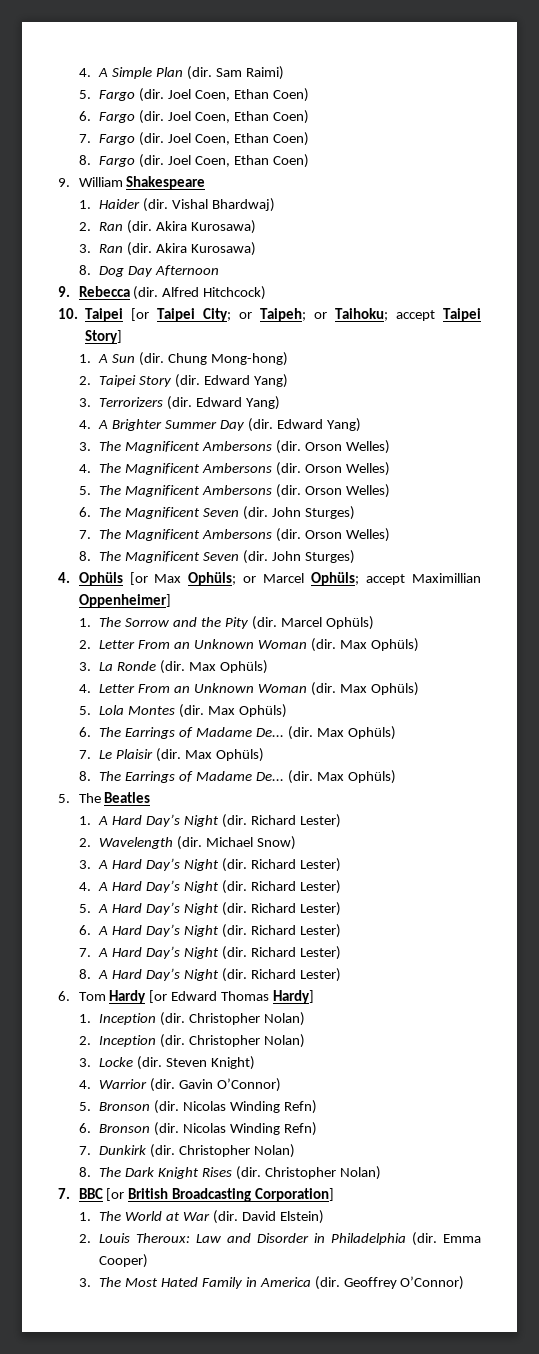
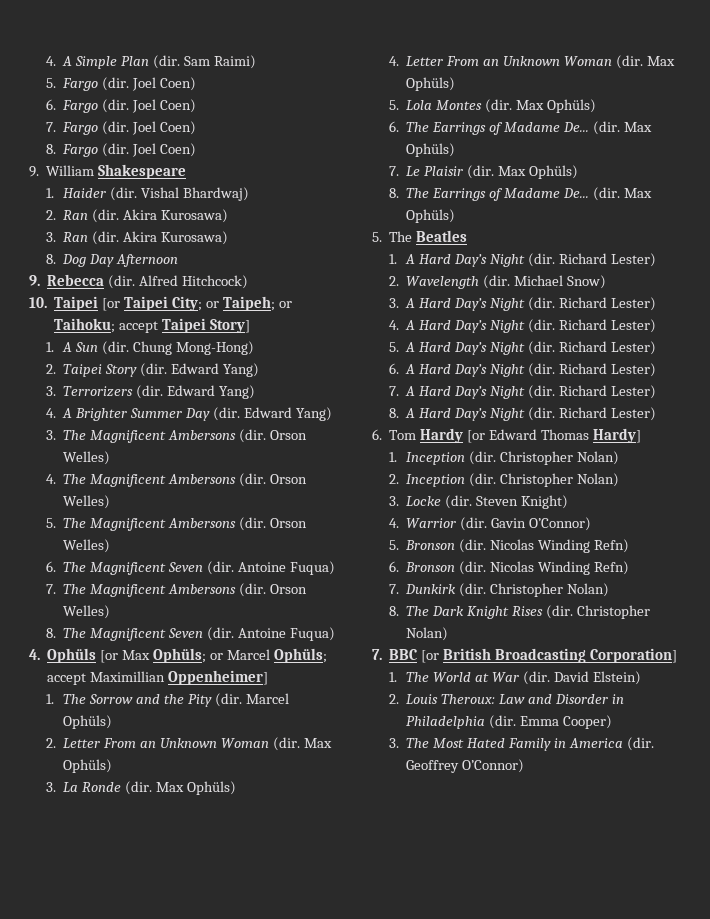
[194,89,269,101] Coen, Ethan -> (157, 84) none
[194,111,269,123] Coen, Ethan -> (157, 106) none
[194,133,269,145] Coen, Ethan -> (157, 128) none
[194,155,269,167] Coen, Ethan -> (157, 150) none
[210,352,288,366] Mong-hong) -> [176,341,255,355] Mong-Hong)
[271,506,355,520] John Sturges) -> [238,561,336,575] Antoine Fuqua)
[271,550,355,564] John Sturges) -> [238,627,336,641] Antoine Fuqua)

